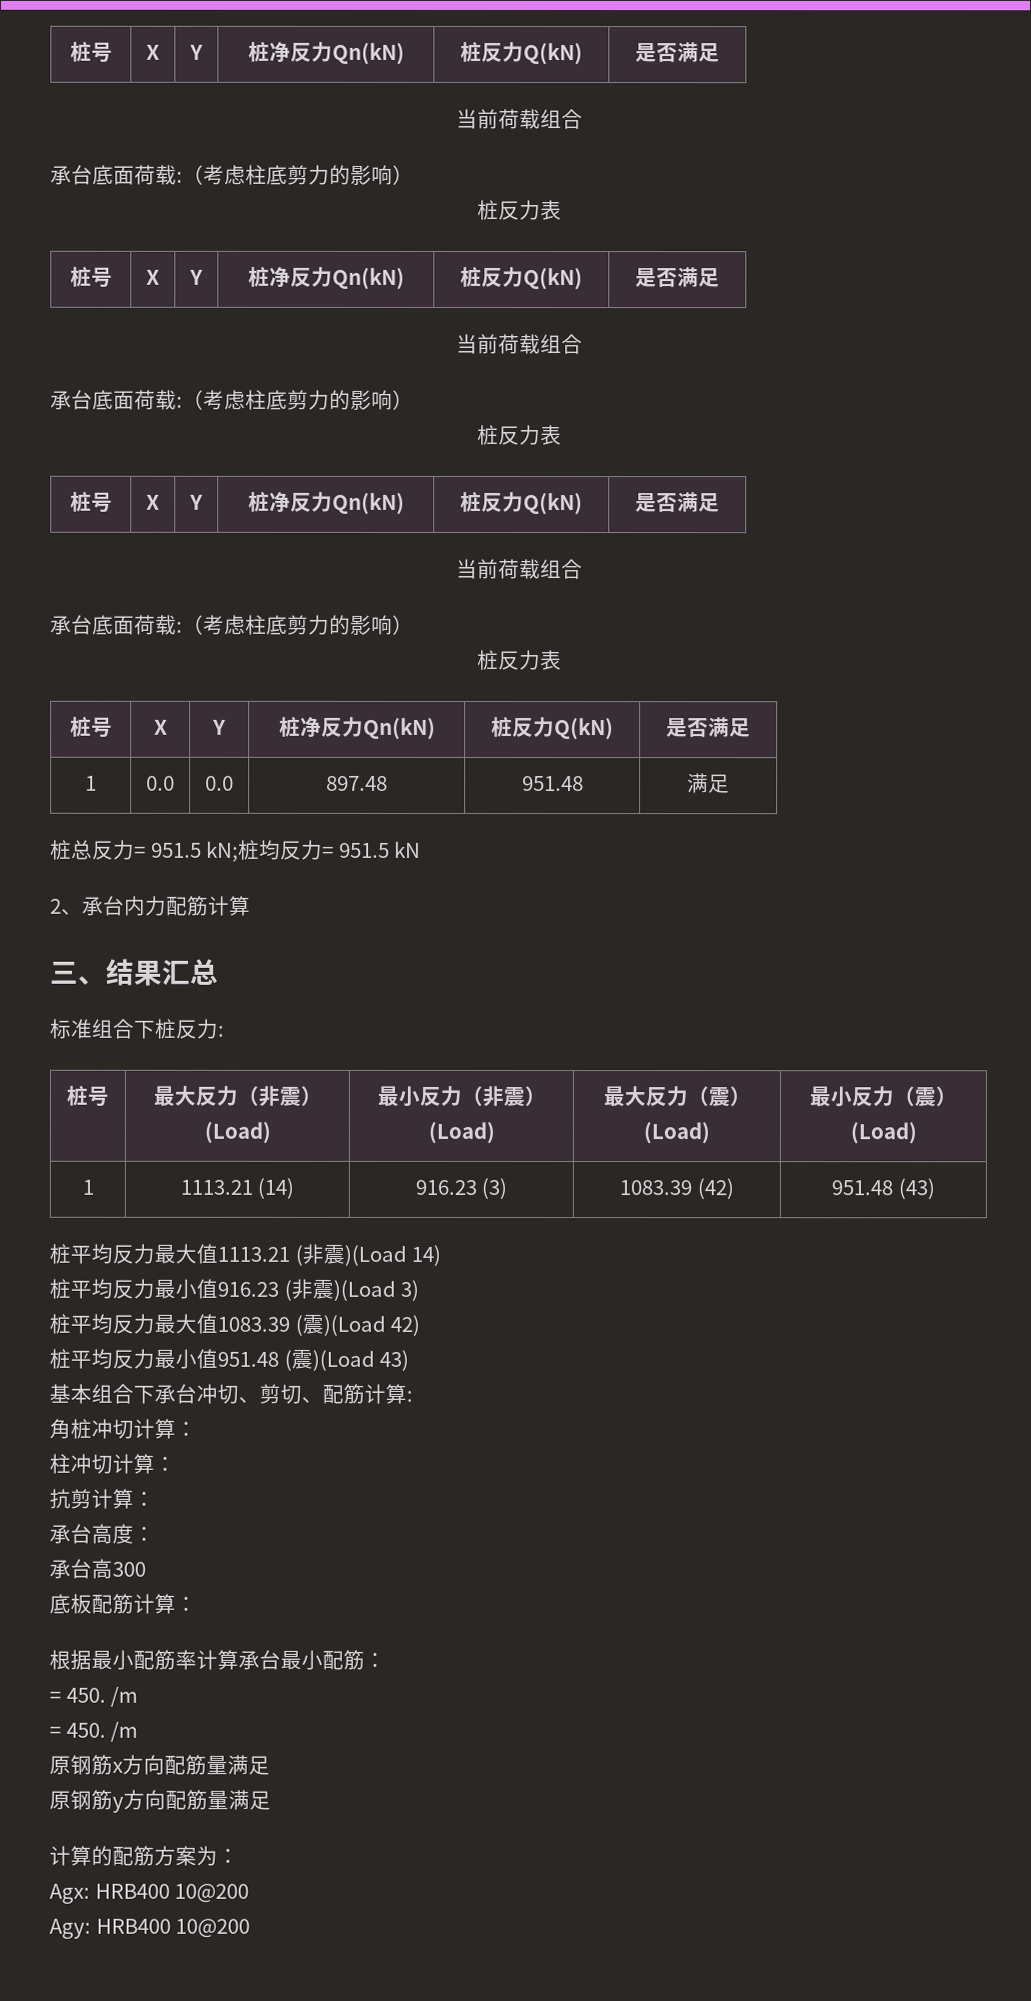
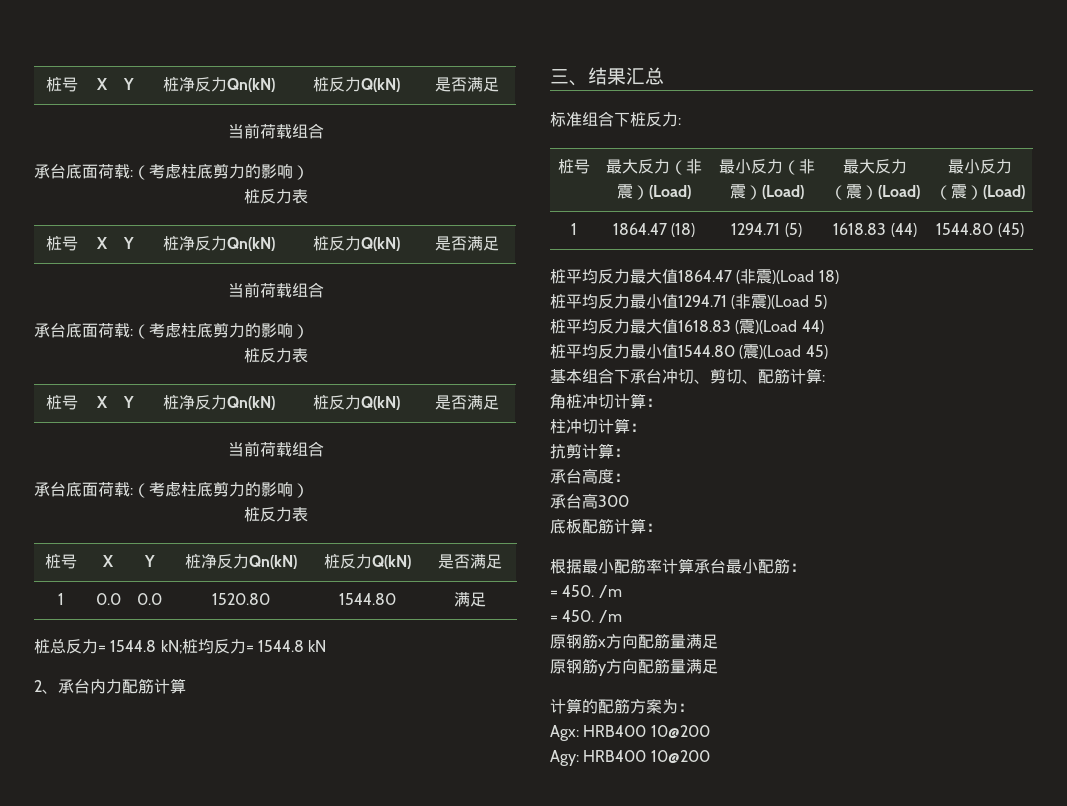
[326,775,388,791] [521,776,584,792] 897.48 | 951.48 -> [211,593,270,605] [338,593,396,605] 1520.80 | 1544.80
[150,842,202,858] 951.5 -> [110,640,157,652] 1544.8
[338,842,390,858] 951.5 -> [257,640,304,652] 1544.8
[179,1177,295,1199] [414,1177,508,1199] [619,1178,734,1200] [831,1178,935,1200] [49,1243,442,1266] [49,1278,420,1301] [49,1313,421,1336] [49,1348,410,1371] 1113.21 (14) | 916.23 (3) | 1083.39 (42) | 951.48 (43) // 桩平均反力最大值1113.21 (非震)(Load 14) // 桩平均反力最小值916.23 (非震)(Load 3) // 桩平均反力最大值1083.39 (震)(Load 42) // 桩平均反力最小值951.48 (震)(Load 43) -> [612,223,696,237] [731,223,802,237] [833,223,917,237] [936,223,1024,237] [550,268,839,284] [550,293,827,309] [550,318,824,334] [550,343,828,359] 1864.47 (18) | 1294.71 (5) | 1618.83 (44) | 1544.80 (45) // 桩平均反力最大值1864.47 (非震)(Load 18) // 桩平均反力最小值1294.71 (非震)(Load 5) // 桩平均反力最大值1618.83 (震)(Load 44) // 桩平均反力最小值1544.80 (震)(Load 45)

